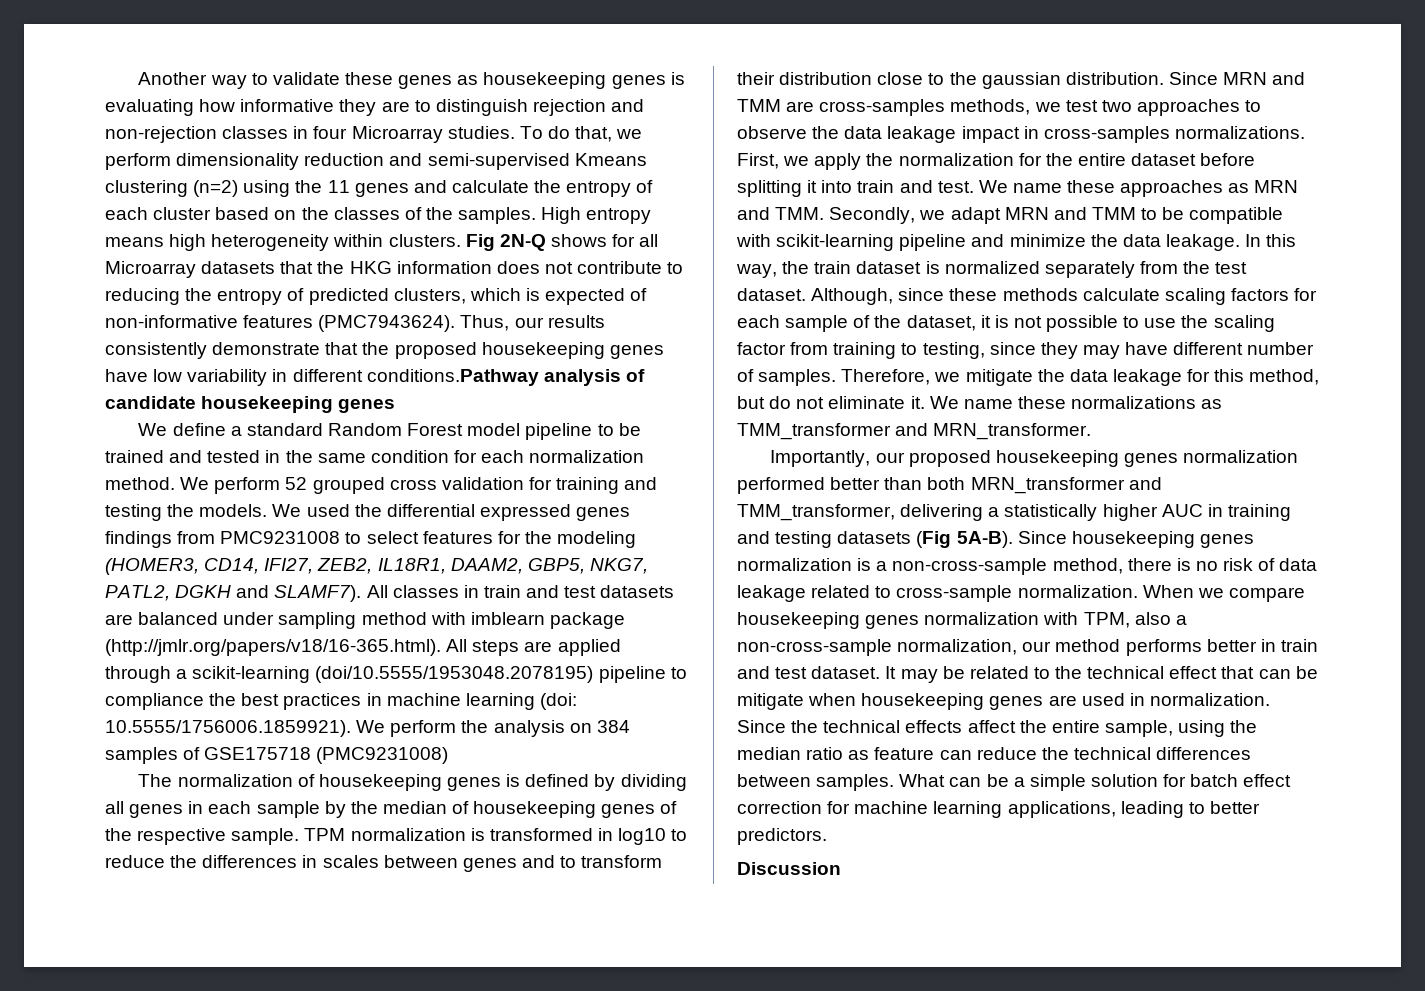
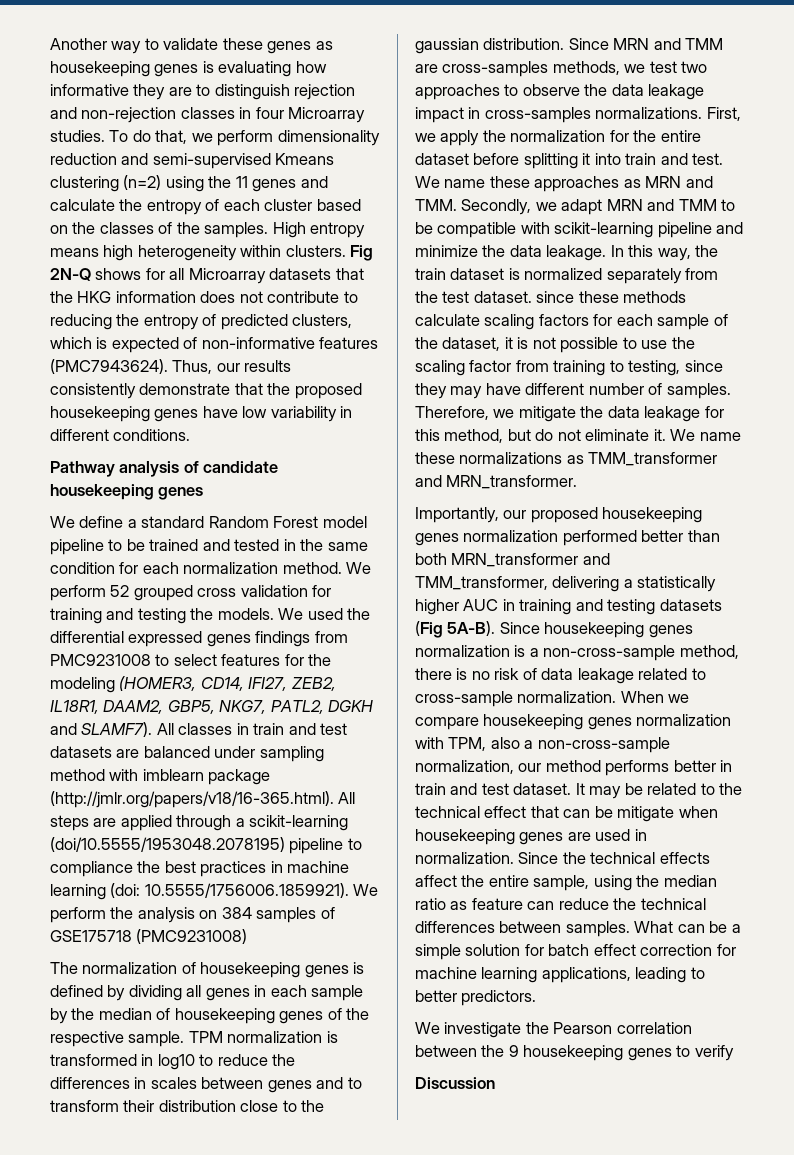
[366,369,539,386] conditions.Pathway -> [113,429,191,441] [50,461,115,477] conditions. // Pathway
[811,288,894,305] Although, -> (532, 297) none
(827, 836) none -> [415,1022,692,1038] [415,1045,734,1061] // We investigate the Pearson correlation between the 9 housekeeping genes to verify

